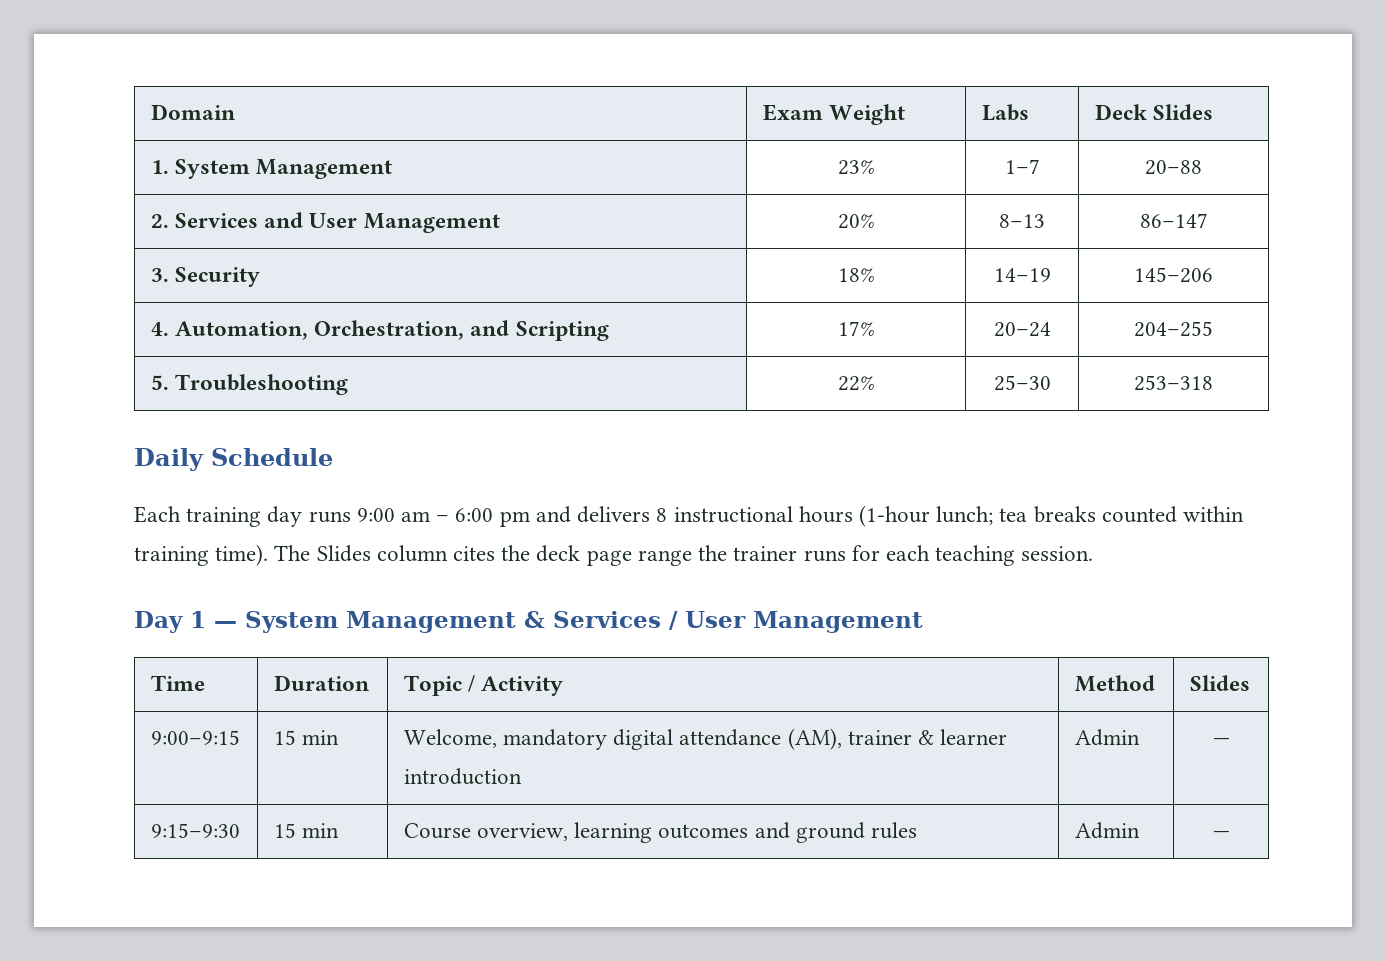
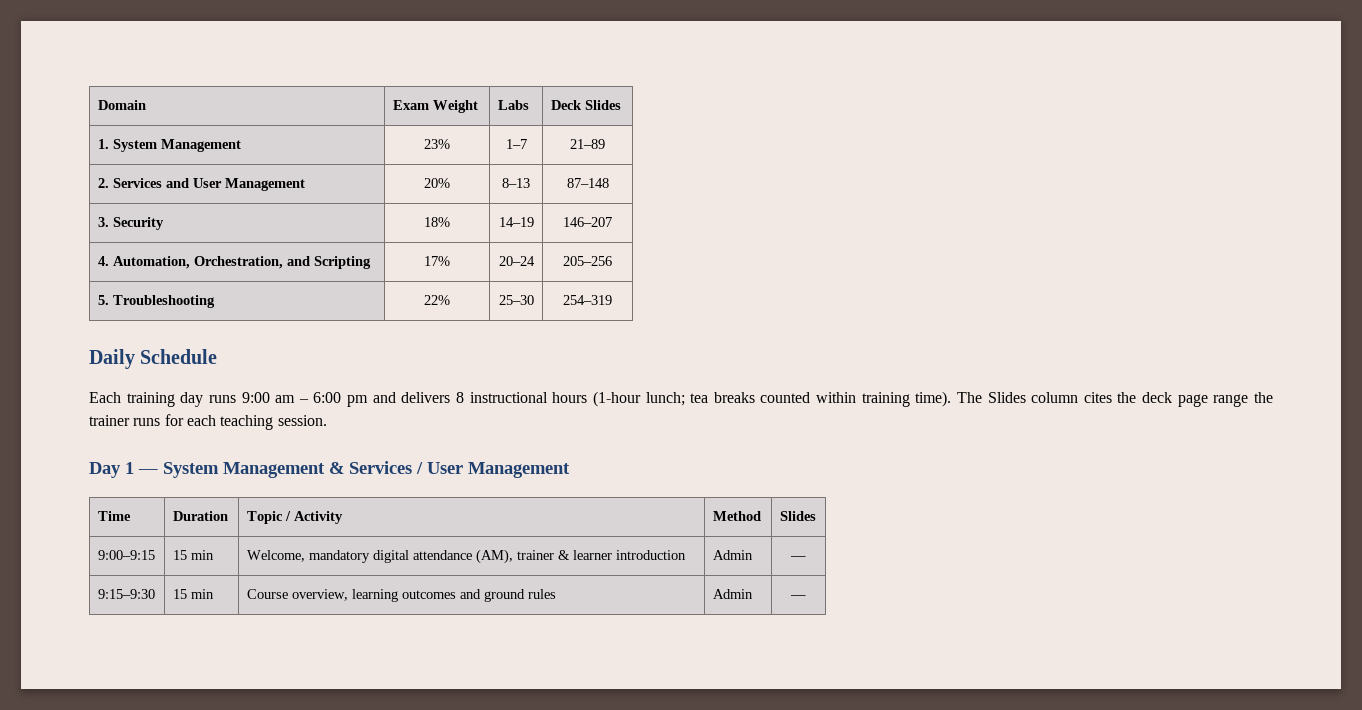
[1145,160,1202,175] 20–88 -> [570,139,605,149] 21–89
[1139,213,1208,228] 86–147 -> [566,178,609,188] 87–148
[1134,267,1213,283] 145–206 -> [563,217,612,227] 146–207
[1134,321,1213,337] 204–255 -> [563,256,612,266] 205–256
[1134,375,1213,391] 253–318 -> [563,295,612,305] 254–319

